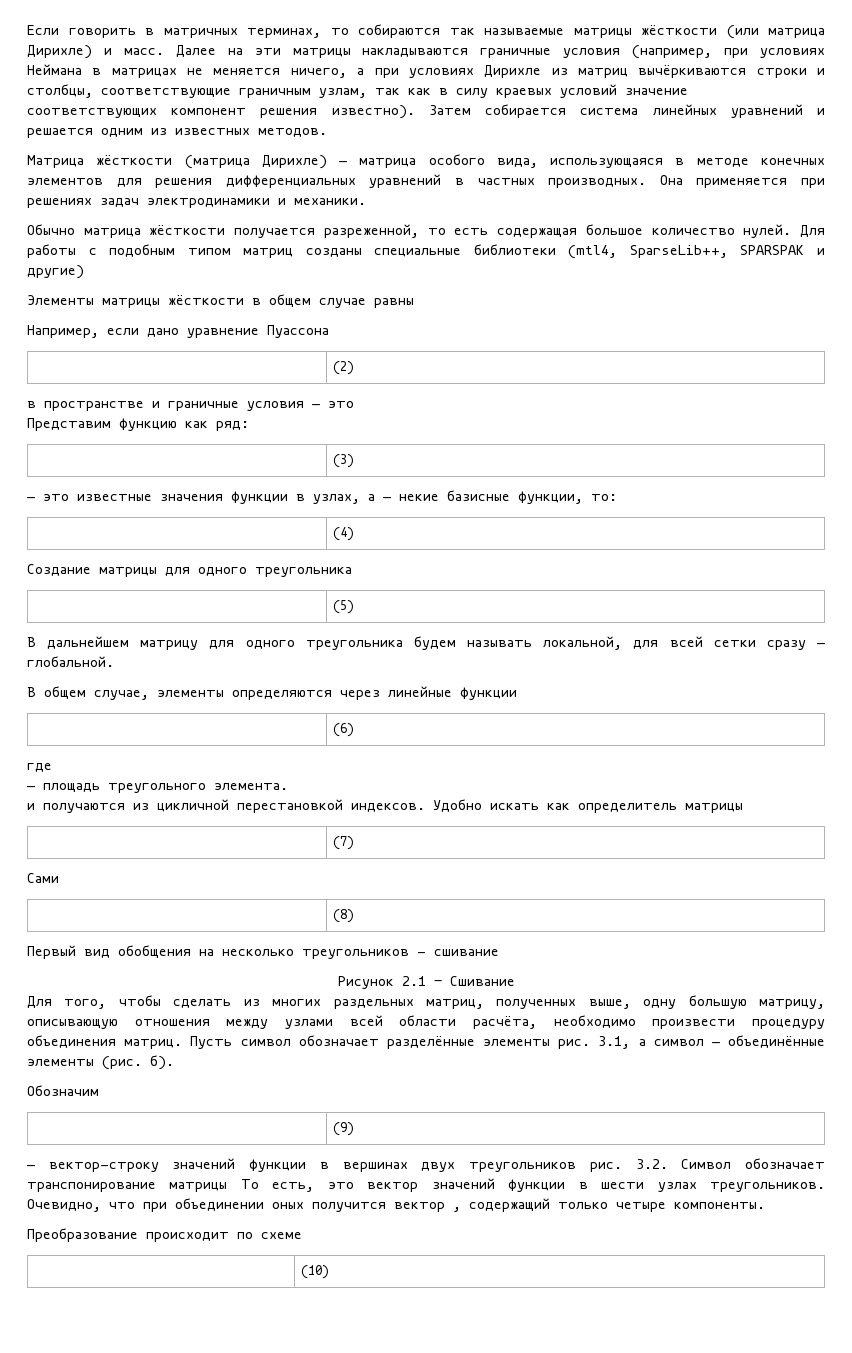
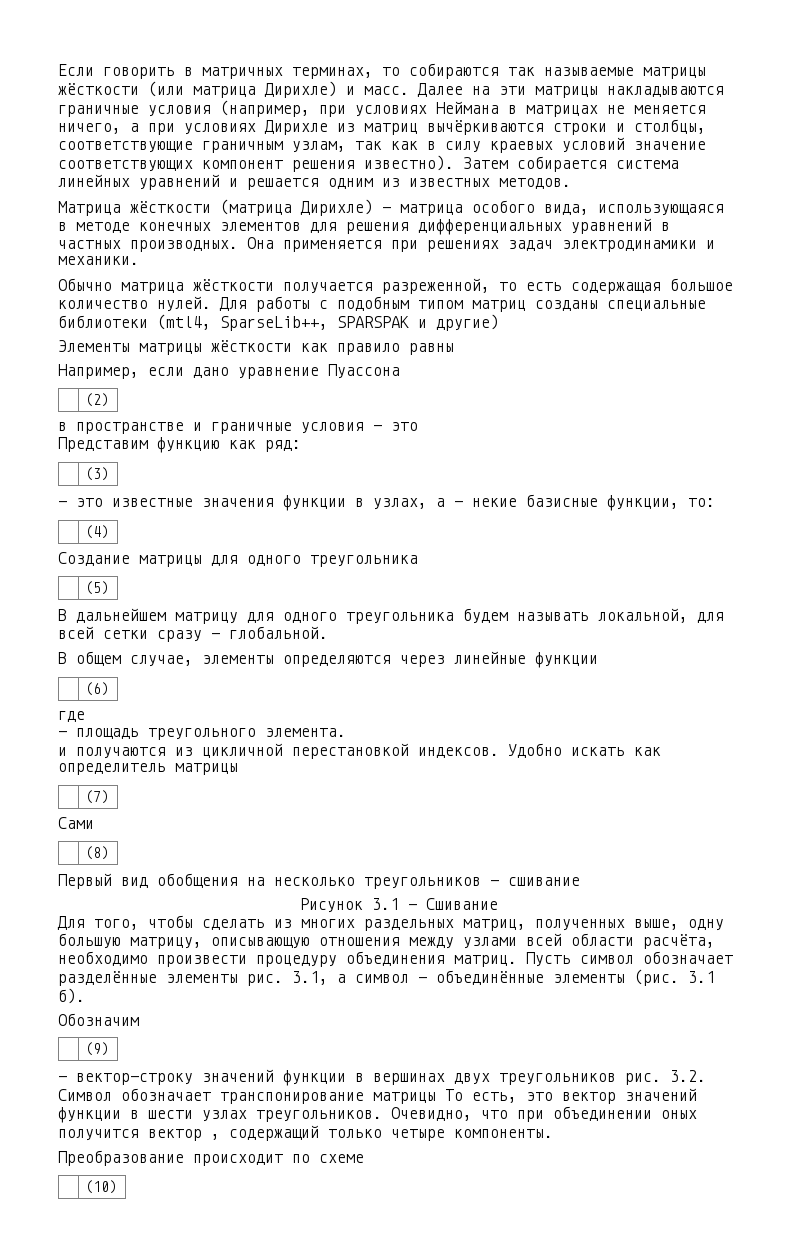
[252,294,366,308] в общем случае -> [301,343,400,355] как правило
[401,976,426,986] 2.1 -> [371,898,399,910] 3.1
(142, 1063) none -> [688,971,715,983] 3.1

